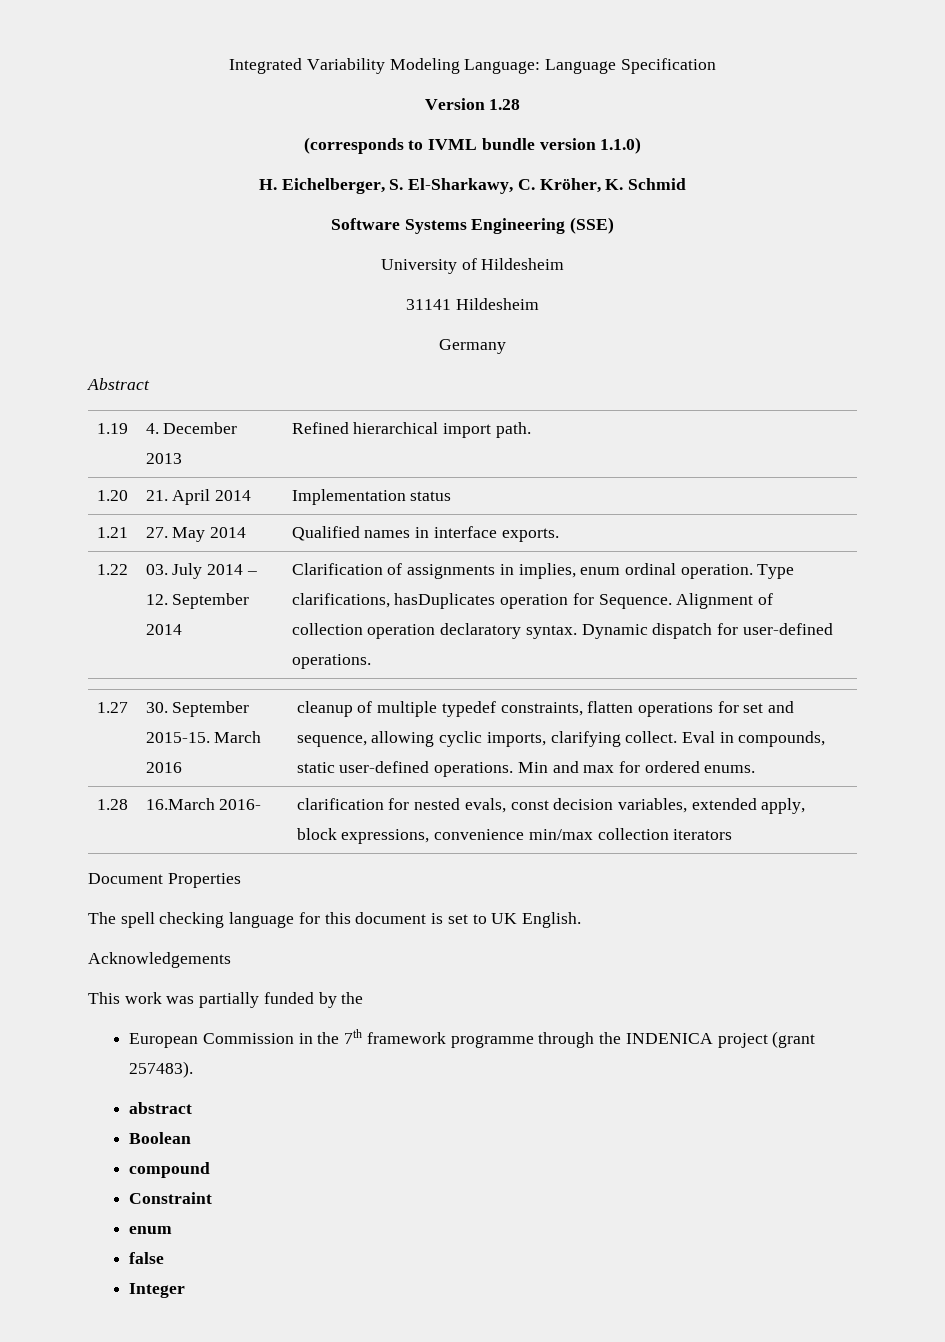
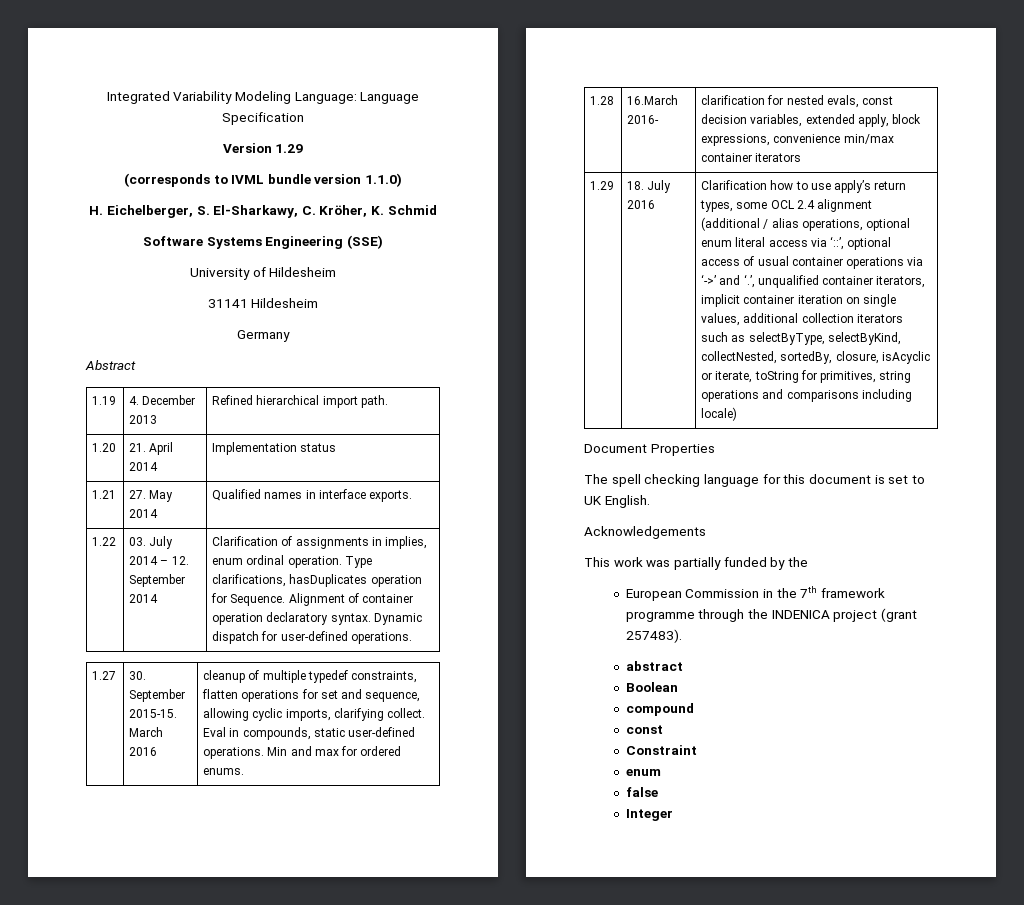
[489,99,521,110] 1.28 -> [275,144,304,153] 1.29
[291,623,363,635] collection -> [362,594,414,603] container
[597,828,733,840] collection iterators -> [701,153,802,162] [590,181,615,190] [627,180,672,193] [627,200,656,209] [701,180,907,193] [700,199,873,212] [701,217,911,231] [701,236,892,250] [701,256,924,269] [701,274,926,288] [701,294,897,307] [701,313,903,326] [701,332,901,345] [701,351,930,364] [701,370,912,383] [701,389,912,402] [701,407,738,421] container iterators // 1.29 | 18. July 2016 | Clarification how to use apply’s return types, some OCL 2.4 alignment (additional / alias operations, optional enum literal access via ‘::’, optional access of usual container operations via ‘->’ and ‘.’, unqualified container iterators, implicit container iteration on single values, additional collection iterators such as selectByType, selectByKind, collectNested, sortedBy, closure, isAcyclic or iterate, toString for primitives, string operations and comparisons including locale)
(211, 1170) none -> [625,725,663,734] // const

